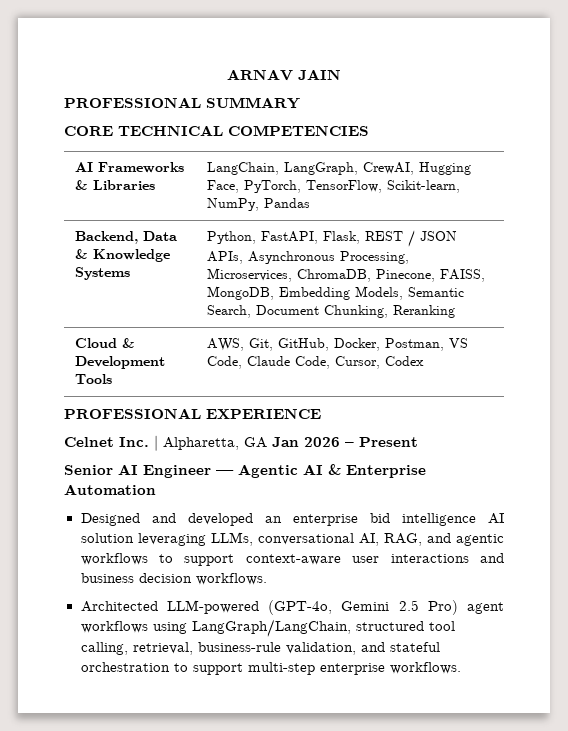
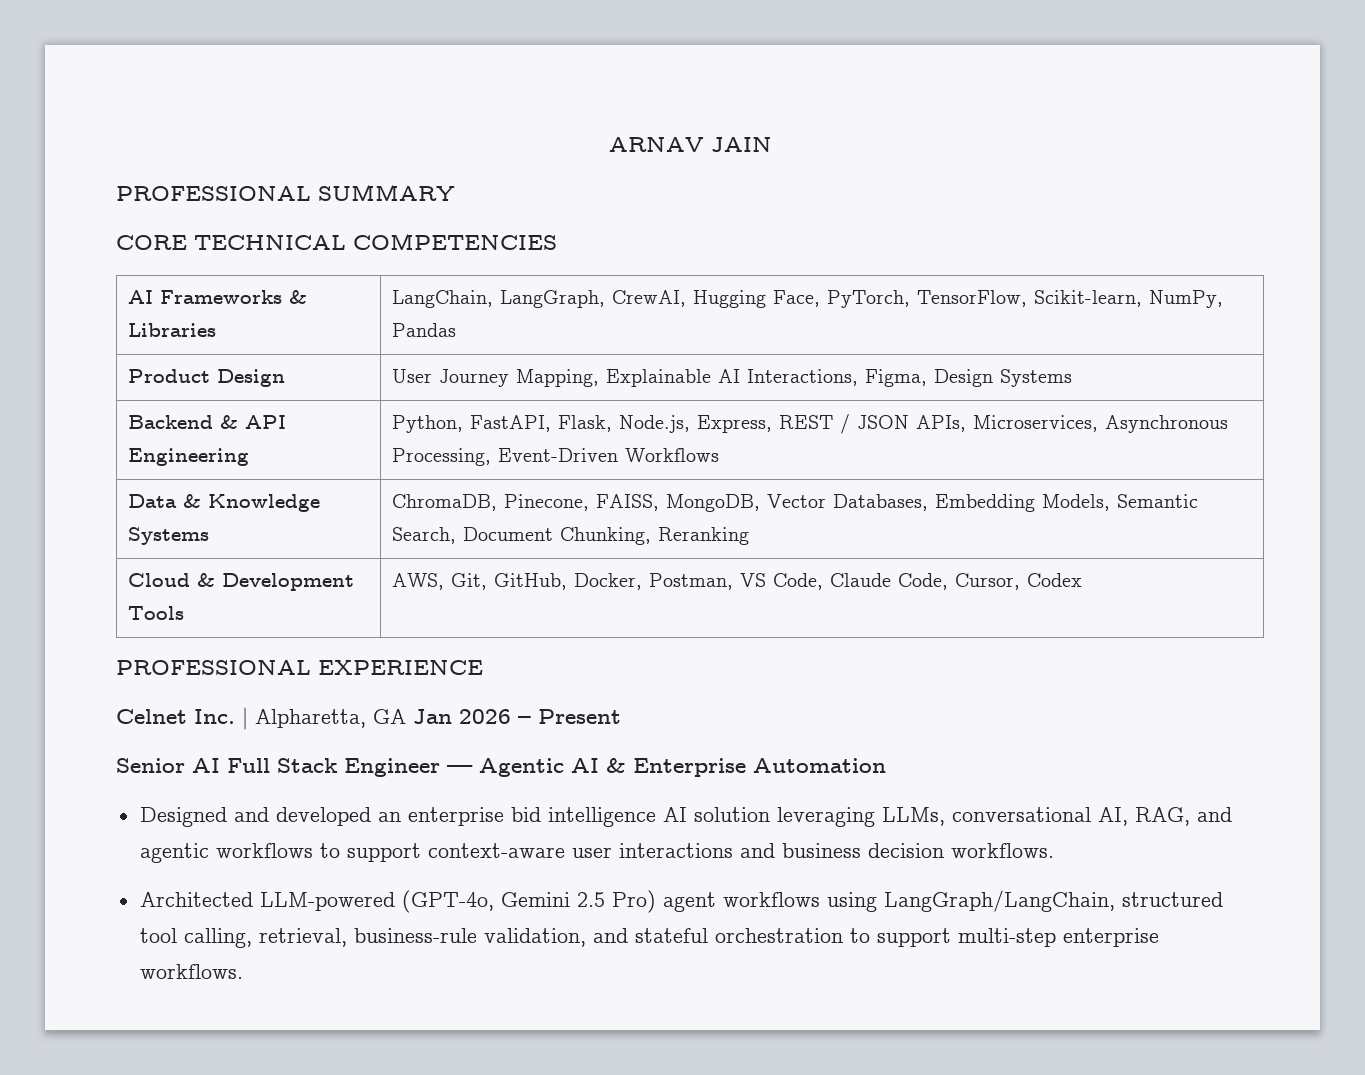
[74,231,177,244] [74,249,170,262] [74,267,130,280] [206,230,457,247] [206,251,409,264] [206,268,292,282] Backend, Data & Knowledge Systems | Python, FastAPI, Flask, REST / JSON APIs, Asynchronous Processing, Microservices, -> [128,369,286,387] [392,369,1073,387] [128,415,287,429] [128,448,250,466] [392,414,1229,434] [392,448,720,466] [128,494,321,512] [128,527,210,545] Product Design | User Journey Mapping, Explainable AI Interactions, Figma, Design Systems // Backend & API Engineering | Python, FastAPI, Flask, Node.js, Express, REST / JSON APIs, Microservices, Asynchronous Processing, Event-Driven Workflows // Data & Knowledge Systems |
(274, 293) none -> [767,494,929,511] Vector Databases,
(138, 469) none -> [227,758,338,773] Full Stack

